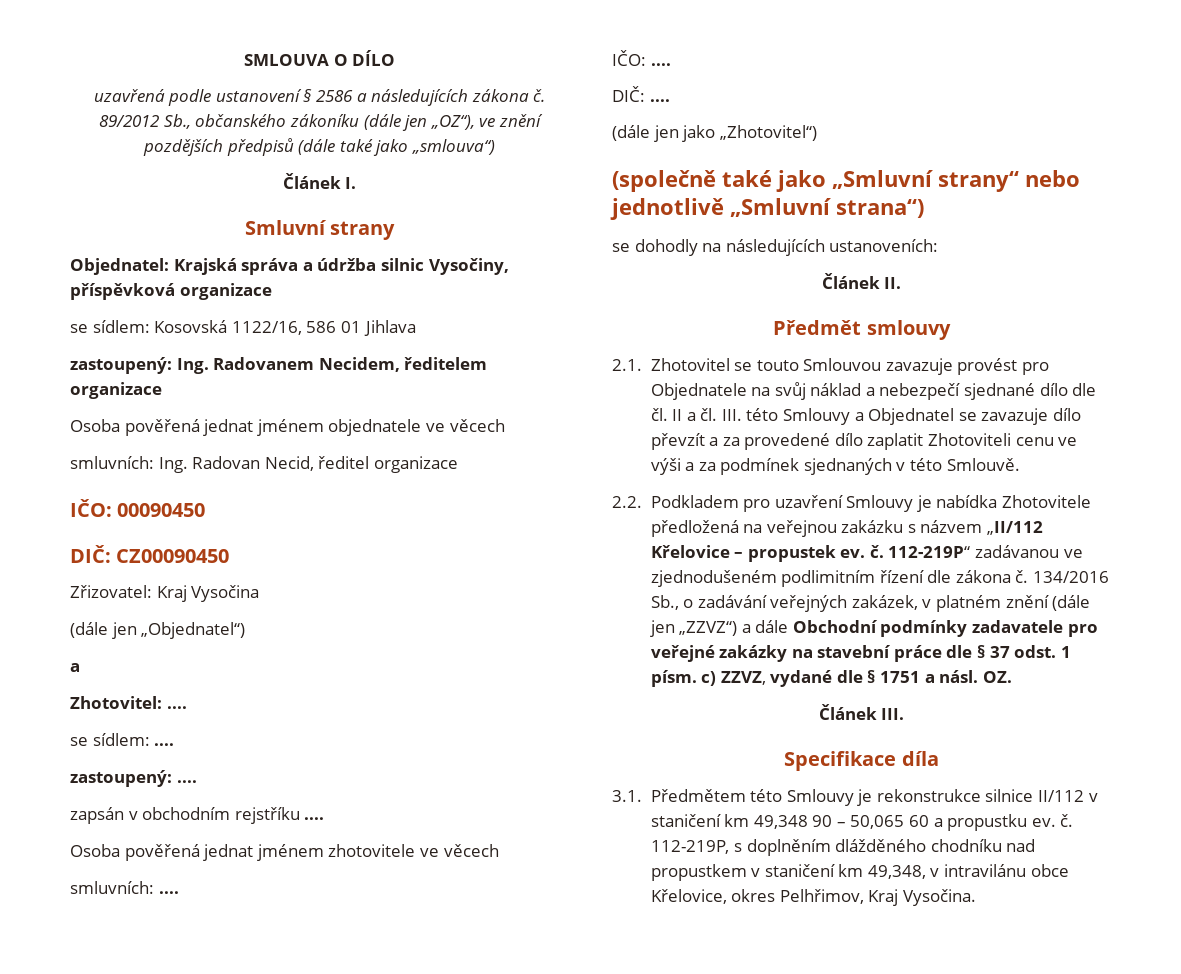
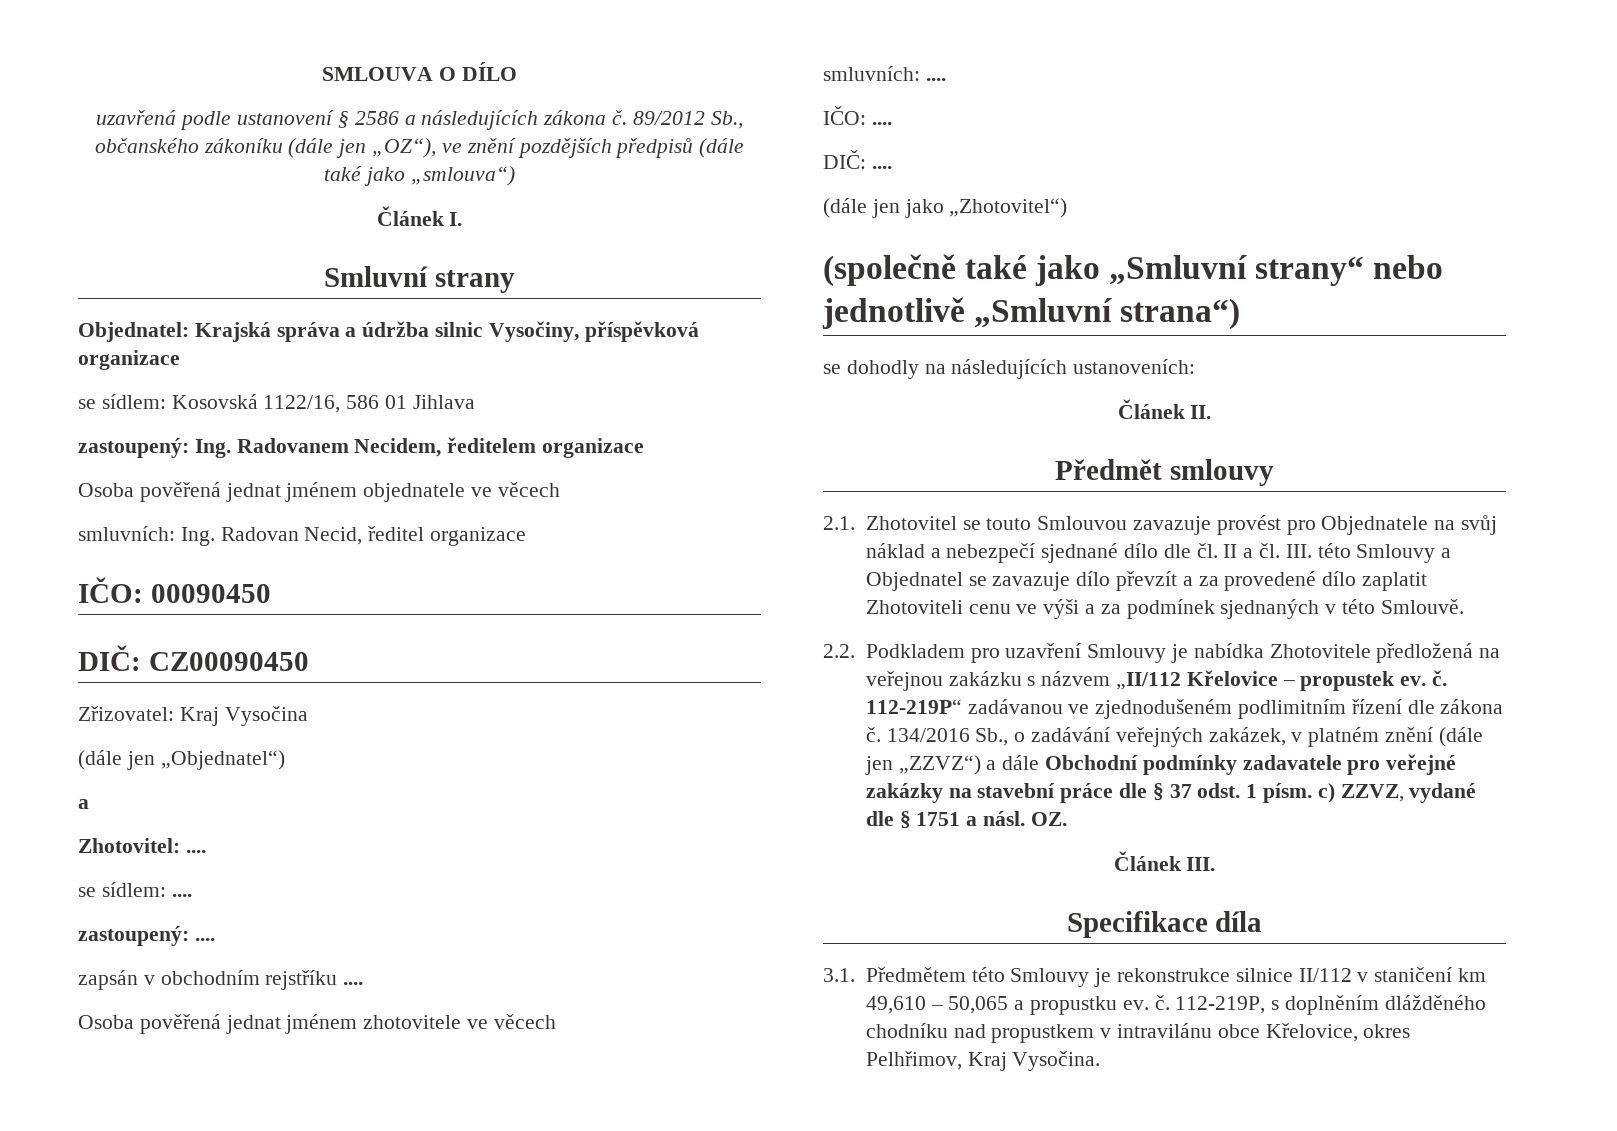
[753,815,833,829] 49,348 90 -> [865,996,926,1014] 49,610
[909,815,930,827] 60 -> (1009, 1005) none
[764,864,940,879] staničení km 49,348, v -> (1112, 1033) none

